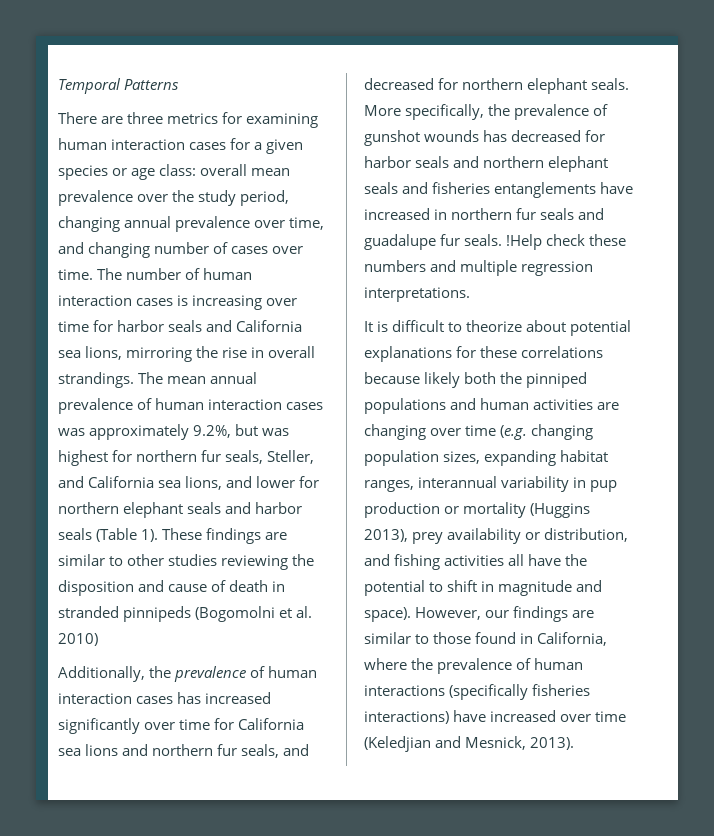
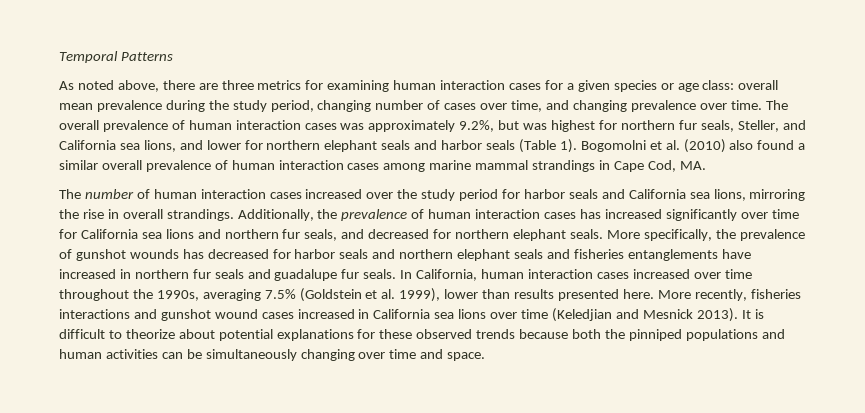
[58,112,97,124] There -> [59,80,195,92] As noted above, there
[137,194,169,202] over -> [165,100,205,112] during
[124,216,325,232] [58,242,304,258] [58,268,253,280] [58,295,298,310] [58,320,303,332] [58,346,316,362] [58,372,258,388] annual prevalence over time, and changing number of cases over time. The number of human interaction cases is increasing over time for harbor seals and California sea lions, mirroring the rise in overall strandings. The mean annual -> [375,100,788,112] [59,120,99,130] number of cases over time, and changing prevalence over time. The overall
[162,528,288,544] [58,554,315,570] [58,580,286,596] [58,606,313,622] [58,633,98,646] These findings are similar to other studies reviewing the disposition and cause of death in stranded pinnipeds (Bogomolni et al. 2010) // -> [580,139,806,153] [59,160,706,172] [59,189,806,201] [59,209,234,221] Bogomolni et al. (2010) also found a similar overall prevalence of human interaction cases among marine mammal strandings in Cape Cod, MA. // The number of human interaction cases increased over the study period for harbor seals and California sea lions, mirroring the rise in overall strandings.
[506,234,627,250] [364,260,594,276] [364,287,470,302] !Help check these numbers and multiple regression interpretations. // -> [400,269,752,281] [59,288,801,302] [59,308,738,322] In California, human interaction cases increased over time throughout the 1990s, averaging 7.5% (Goldstein et al. 1999), lower than results presented here. More recently, fisheries interactions and gunshot wound cases increased in California sea lions over time (Keledjian and Mesnick 2013).
[521,346,604,358] [364,372,461,388] correlations because likely -> [416,329,569,339] observed trends because
[597,402,620,410] [364,424,594,440] [364,450,609,466] [364,476,618,492] [364,502,591,518] [364,528,629,544] [364,554,588,570] [364,580,603,596] [364,606,595,622] [364,632,608,646] [364,658,584,674] [364,684,591,700] [364,710,627,724] [364,736,575,752] are changing over time (e.g. changing population sizes, expanding habitat ranges, interannual variability in pup production or mortality (Huggins 2013), prey availability or distribution, and fishing activities all have the potential to shift in magnitude and space). However, our findings are similar to those found in California, where the prevalence of human interactions (specifically fisheries interactions) have increased over time (Keledjian and Mesnick, 2013). -> [161,349,486,361] can be simultaneously changing over time and space.

